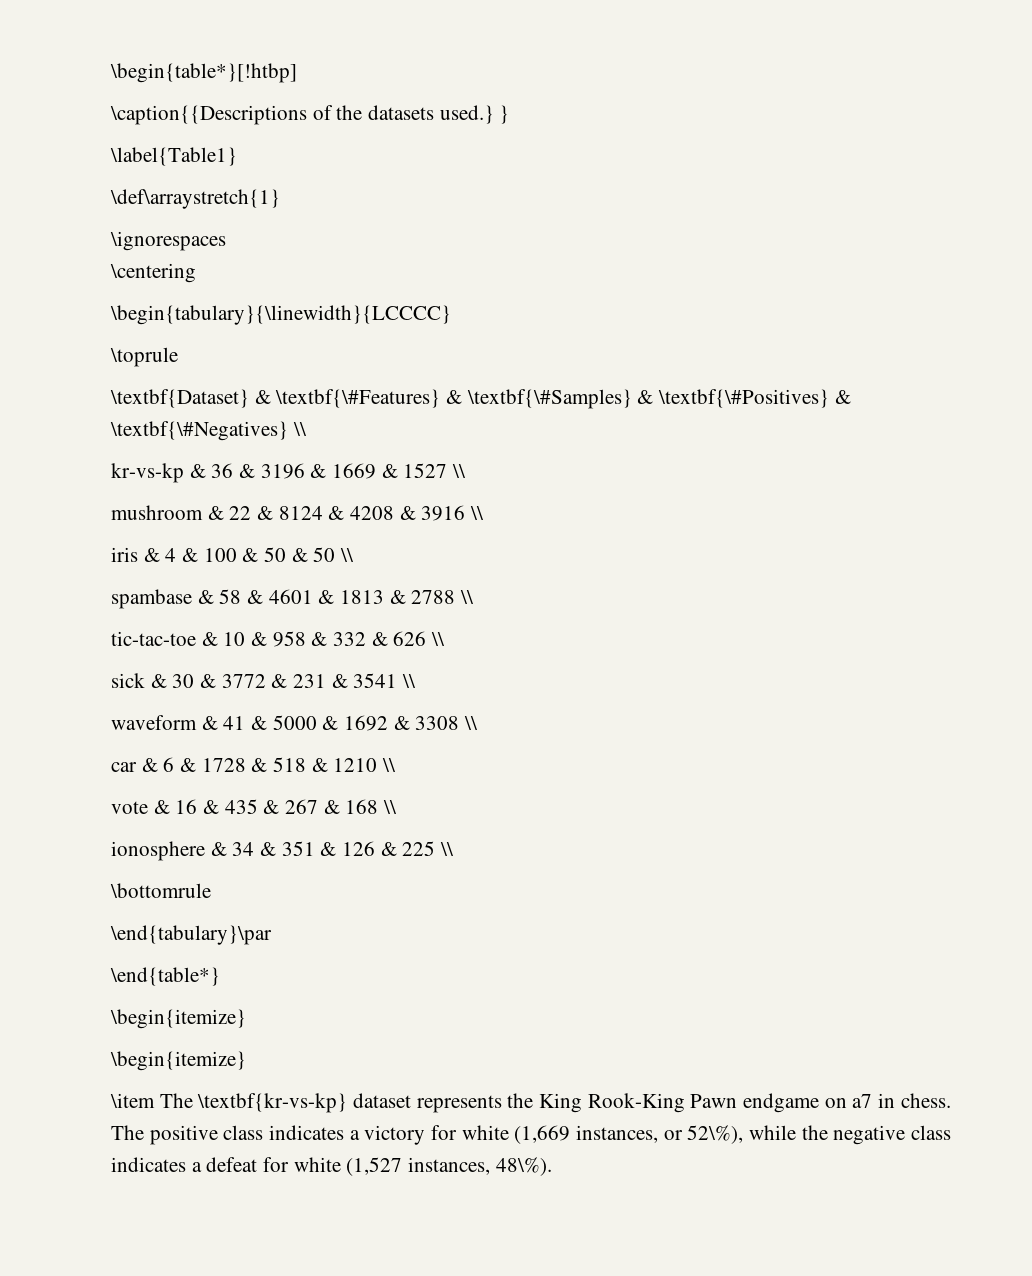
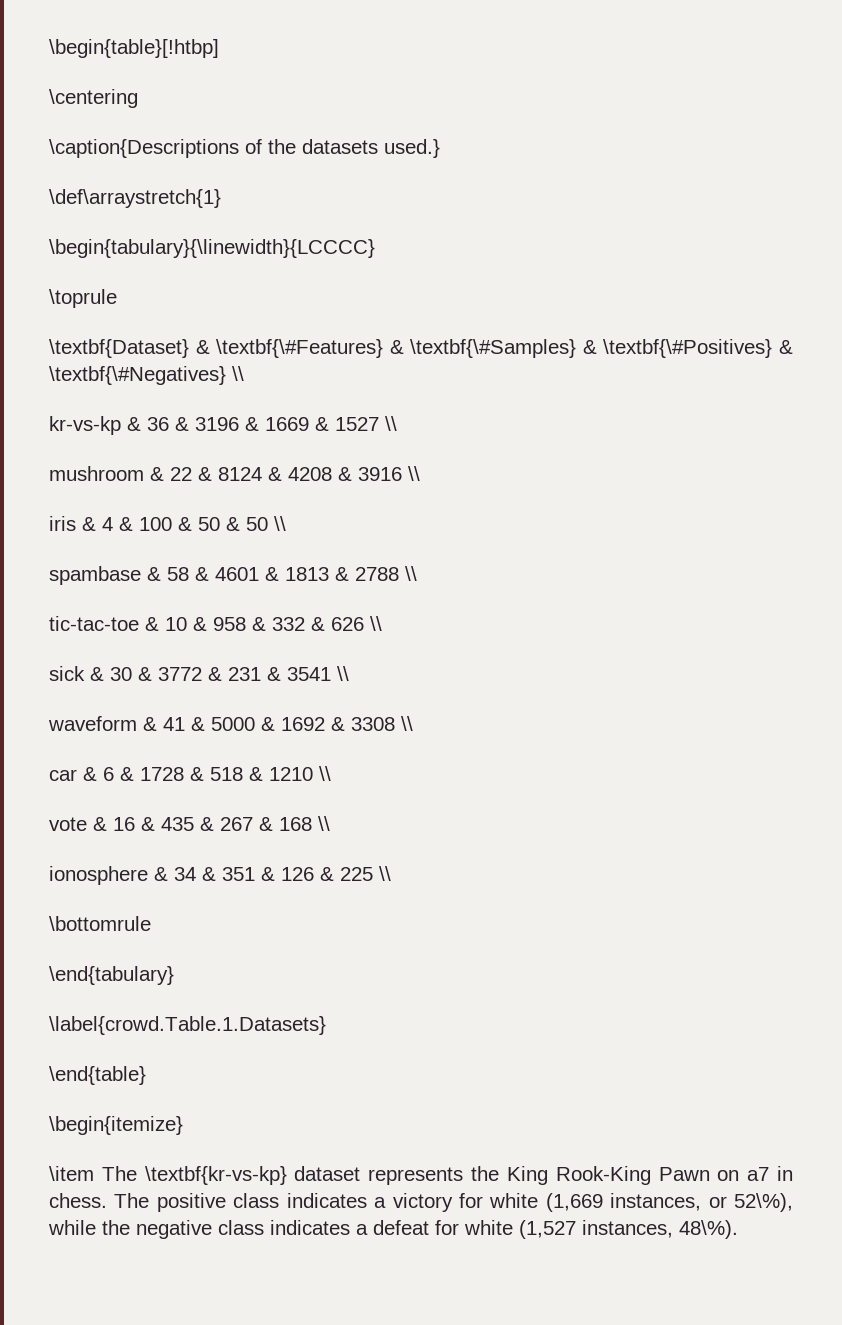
[110,63,297,83] [110,105,307,125] \begin{table*}[!htbp] // \caption{{Descriptions -> [49,39,219,58] [49,89,138,108] [49,139,239,158] \begin{table}[!htbp] // \centering // \caption{Descriptions
[499,105,510,124] [110,147,237,166] } // \label{Table1} -> (440, 148) none
[110,231,226,251] [110,263,196,283] // \ignorespaces // \centering -> (221, 198) none
[110,925,272,945] [110,967,220,986] [110,1009,246,1029] \end{tabulary}\par // \end{table*} // \begin{itemize} -> [49,966,174,985] [49,1016,326,1035] [49,1066,146,1085] \end{tabulary} // \label{crowd.Table.1.Datasets} // \end{table}
[743,1093,820,1113] endgame -> (710, 1174) none

